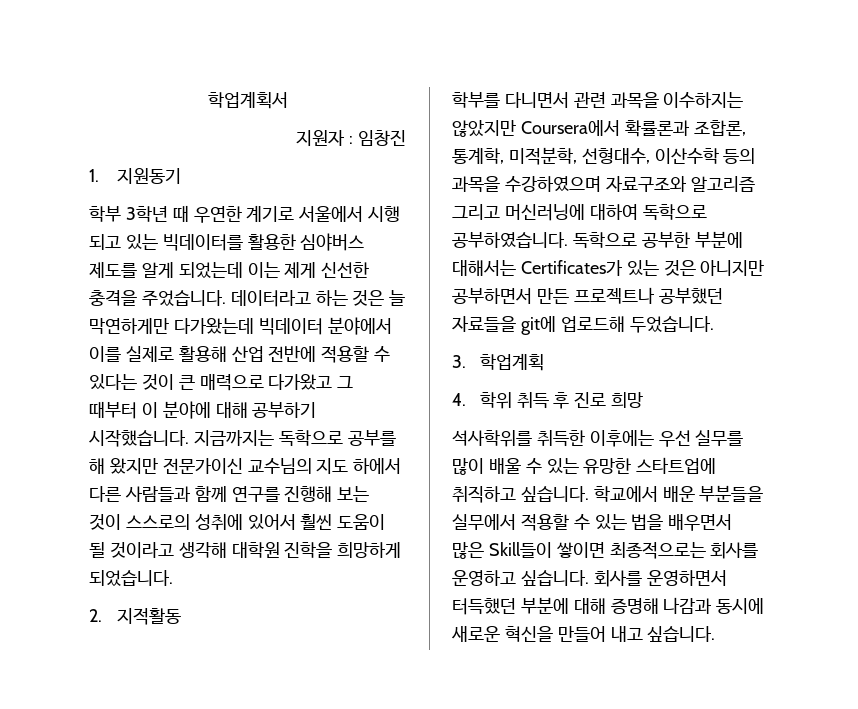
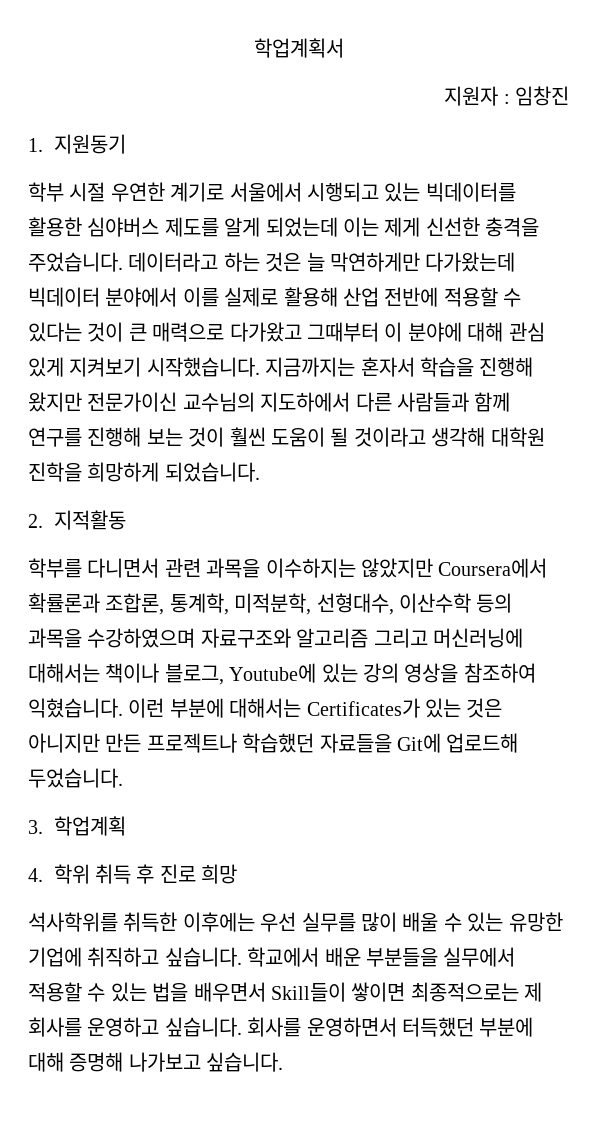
[125,205,189,222] 3학년 때 -> [69,182,106,202] 시절
[368,206,401,222] [89,234,121,250] 시행 되고 -> [307,182,379,202] 시행되고
[337,376,354,388] [89,401,137,419] 그 때부터 -> [307,322,379,342] 그때부터
[252,402,317,418] [89,429,396,447] [89,458,105,474] 공부하기 시작했습니다. 지금까지는 독학으로 공부를 해 -> [508,322,545,342] [28,357,534,377] 관심 있게 지켜보기 시작했습니다. 지금까지는 혼자서 학습을 진행해
[316,458,402,474] 지도 하에서 -> [260,392,351,412] 지도하에서
[125,514,296,530] 스스로의 성취에 있어서 -> (225, 437) none
[589,204,707,221] [452,232,690,249] 대하여 독학으로 공부하였습니다. 독학으로 공부한 -> [28,663,536,685] [28,698,165,718] 대해서는 책이나 블로그, Youtube에 있는 강의 영상을 참조하여 익혔습니다. 이런
[452,288,532,304] 공부하면서 -> (100, 743) none
[658,288,723,304] [452,316,556,335] 공부했던 자료들을 git에 -> [242,733,441,753] 학습했던 자료들을 Git에
[636,457,717,474] 스타트업에 -> [28,947,82,967] 기업에
[452,542,484,559] 많은 -> (266, 992) none
(706, 550) none -> [524,982,543,1002] 제
[663,597,765,614] [451,626,643,642] 나감과 동시에 새로운 혁신을 만들어 내고 -> [128,1052,201,1072] 나가보고

